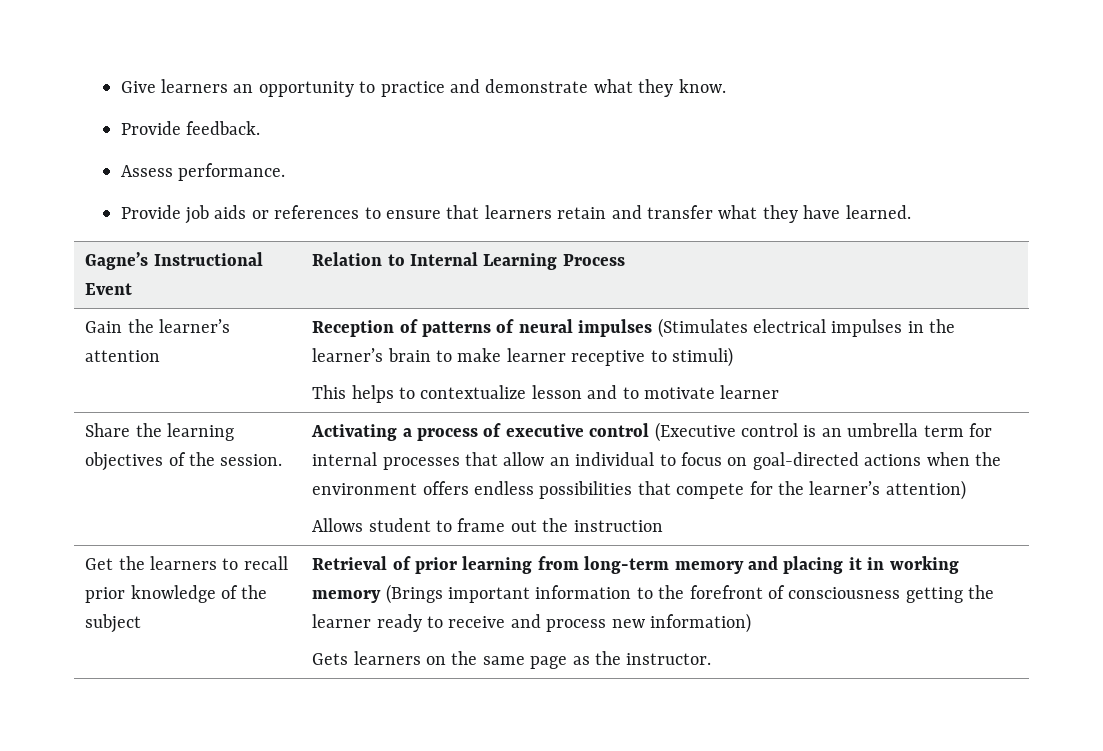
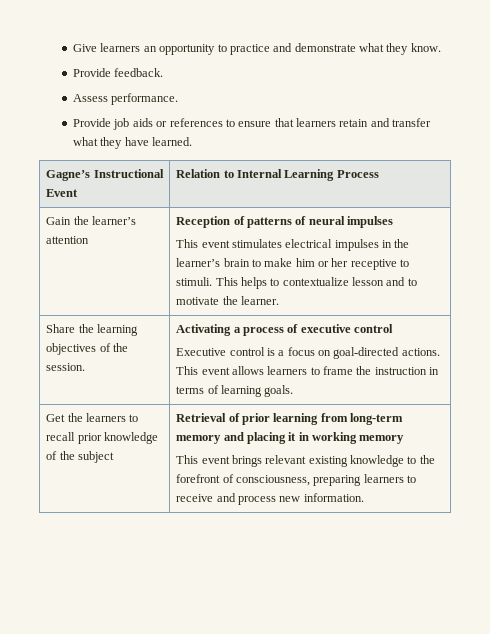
[657,318,748,338] (Stimulates -> [176,239,282,248] // This event stimulates
[506,348,566,362] learner -> [295,258,349,267] him or her
[671,347,733,367] stimuli) // -> [176,277,213,286] stimuli.
[720,385,780,399] learner -> [222,296,279,305] the learner.
[654,422,736,442] (Executive -> [176,348,227,356] // Executive
[821,423,992,437] [312,452,1001,470] [312,480,966,500] [312,518,431,532] an umbrella term for internal processes that allow an individual to focus on goal-directed actions when the environment offers endless possibilities that compete for the learner’s attention) // Allows student -> [278,347,440,359] [176,366,308,375] a focus on goal-directed actions. This event allows learners
[510,520,537,532] out -> (354, 370) none
(663, 526) none -> [429,367,440,375] [176,385,294,397] in terms of learning goals.
[385,584,995,604] [312,614,422,632] (Brings important information to the forefront of consciousness getting the learner ready -> [176,455,435,467] [176,474,404,486] // This event brings relevant existing knowledge to the forefront of consciousness, preparing learners
[649,613,751,633] [312,651,712,669] information) // Gets learners on the same page as the instructor. -> [303,493,364,502] information.

